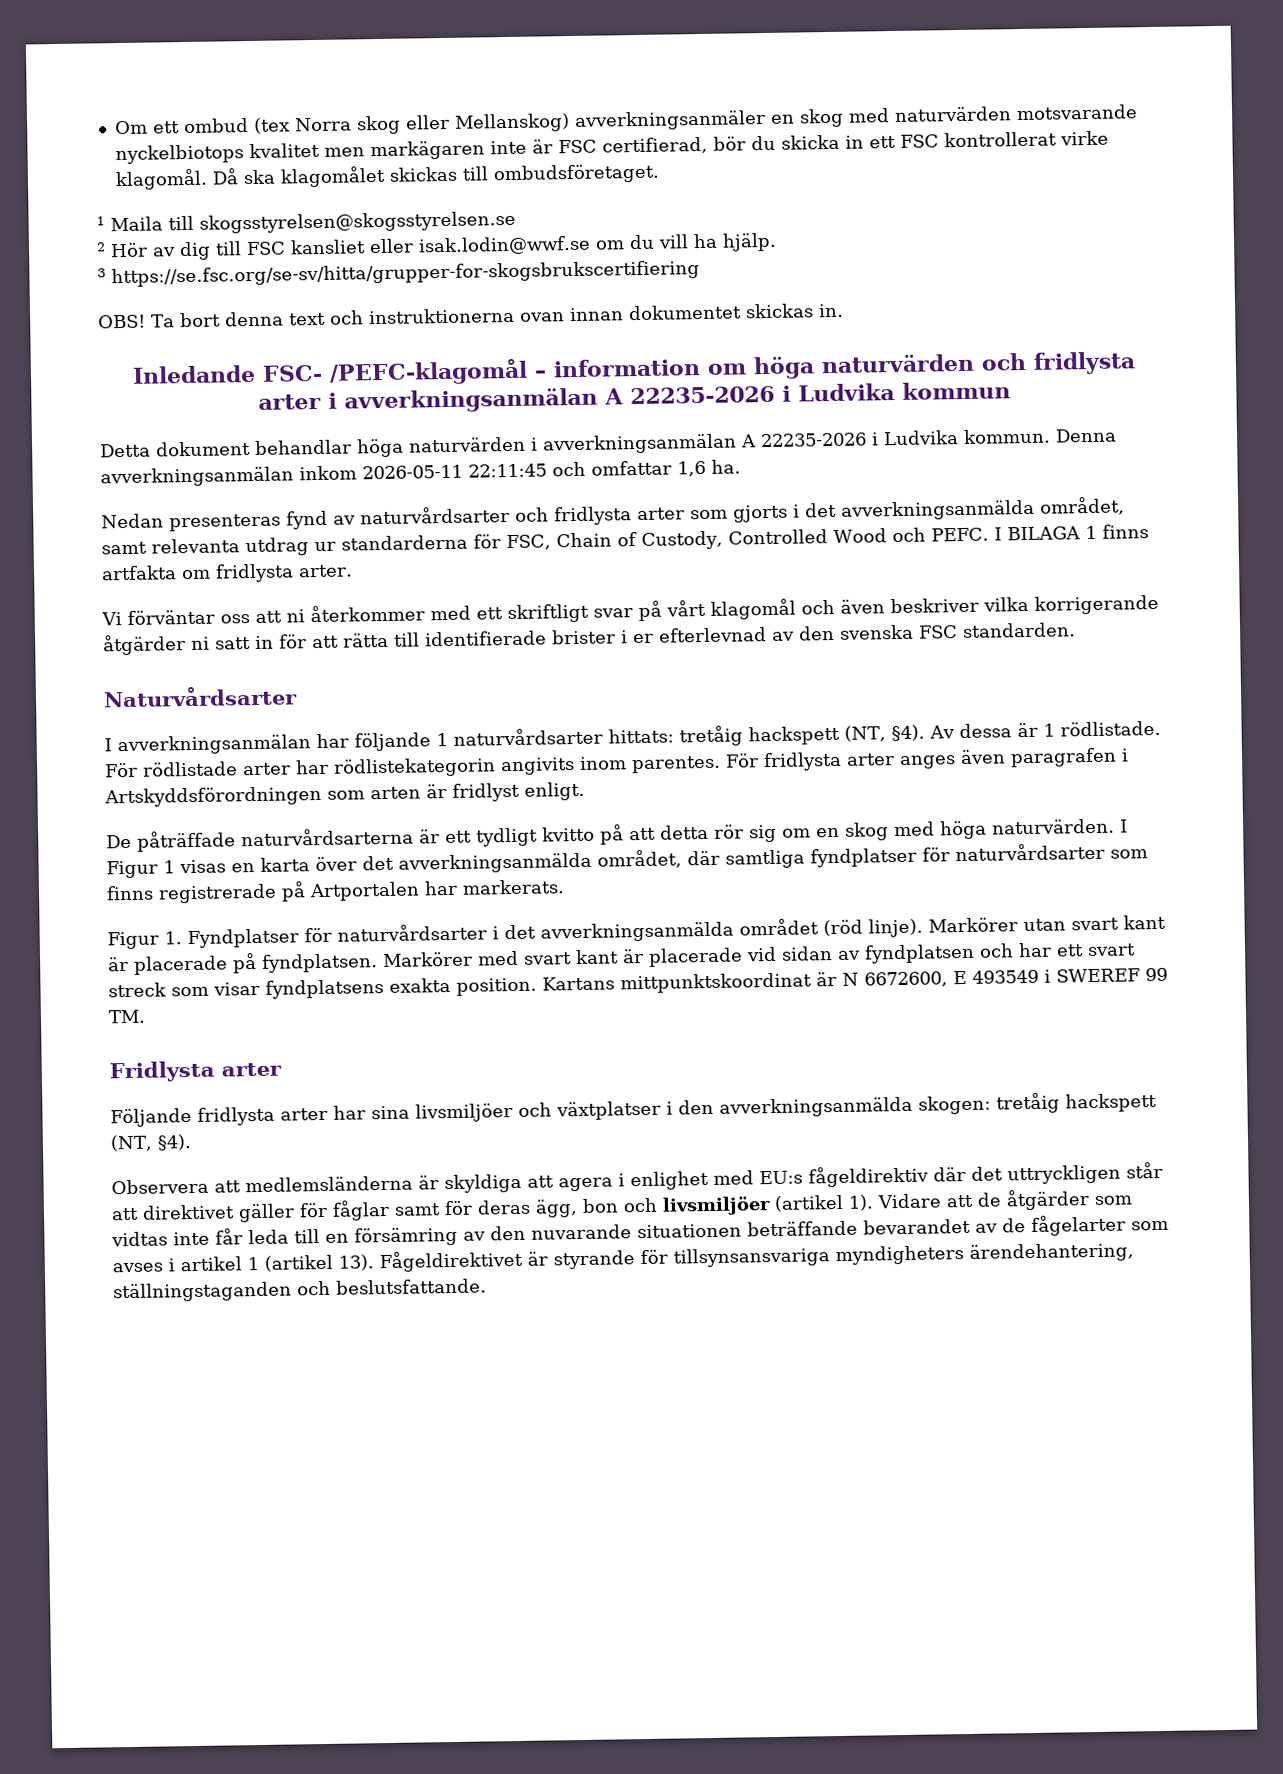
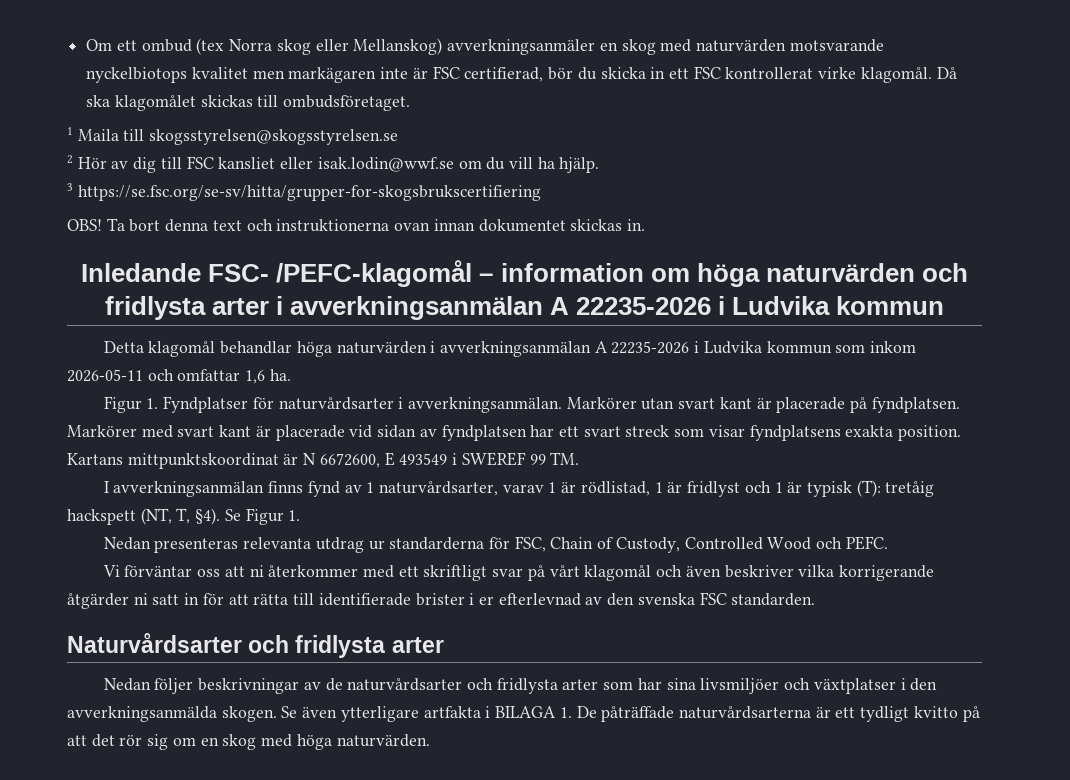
[156,441,251,457] dokument -> [148,341,216,357] klagomål
[963,428,1117,444] [100,466,294,488] kommun. Denna avverkningsanmälan -> [766,341,866,354] kommun som
[468,463,547,478] 22:11:45 -> (143, 375) none
[101,496,1125,532] [101,541,147,555] Nedan presenteras fynd av naturvårdsarter och fridlysta arter som gjorts i det avverkningsanmälda området, samt -> [103,396,960,413] [67,425,962,441] [67,452,580,469] [103,480,935,497] [67,508,301,525] [103,537,239,553] Figur 1. Fyndplatser för naturvårdsarter i avverkningsanmälan. Markörer utan svart kant är placerade på fyndplatsen. Markörer med svart kant är placerade vid sidan av fyndplatsen har ett svart streck som visar fyndplatsens exakta position. Kartans mittpunktskoordinat är N 6672600, E 493549 i SWEREF 99 TM. // I avverkningsanmälan finns fynd av 1 naturvårdsarter, varav 1 är rödlistad, 1 är fridlyst och 1 är typisk (T): tretåig hackspett (NT, T, §4). Se Figur 1. // Nedan presenteras
[993,524,1149,541] [101,563,353,583] I BILAGA 1 finns artfakta om fridlysta arter. -> (888, 543) none
[104,720,1161,756] [105,747,1129,778] [104,781,585,808] // I avverkningsanmälan har följande 1 naturvårdsarter hittats: tretåig hackspett (NT, §4). Av dessa är 1 rödlistade. För rödlistade arter har rödlistekategorin angivits inom parentes. För fridlysta arter anges även paragrafen i Artskyddsförordningen som arten är fridlyst enligt. // -> [248,635,444,658] [103,678,938,694] [67,706,572,722] och fridlysta arter // Nedan följer beskrivningar av de naturvårdsarter och fridlysta arter som har sina livsmiljöer och växtplatser i den avverkningsanmälda skogen. Se även ytterligare artfakta i BILAGA 1.
[660,824,709,840] detta -> [91,734,115,747] det
[1120,819,1128,833] [106,842,1148,879] [106,879,565,904] [107,914,1166,950] [108,942,1136,975] [108,967,1168,999] [108,1009,146,1024] [109,1060,282,1083] [110,1092,1157,1128] [110,1134,192,1152] [111,1161,1163,1195] [111,1189,1132,1223] [111,1214,1169,1247] [112,1242,1134,1273] [113,1278,487,1303] I Figur 1 visas en karta över det avverkningsanmälda området, där samtliga fyndplatser för naturvårdsarter som finns registrerade på Artportalen har markerats. // Figur 1. Fyndplatser för naturvårdsarter i det avverkningsanmälda området (röd linje). Markörer utan svart kant är placerade på fyndplatsen. Markörer med svart kant är placerade vid sidan av fyndplatsen och har ett svart streck som visar fyndplatsens exakta position. Kartans mittpunktskoordinat är N 6672600, E 493549 i SWEREF 99 TM. // Fridlysta arter // Följande fridlysta arter har sina livsmiljöer och växtplatser i den avverkningsanmälda skogen: tretåig hackspett (NT, §4). // Observera att medlemsländerna är skyldiga att agera i enlighet med EU:s fågeldirektiv där det uttryckligen står att direktivet gäller för fåglar samt för deras ägg, bon och livsmiljöer (artikel 1). Vidare att de åtgärder som vidtas inte får leda till en försämring av den nuvarande situationen beträffande bevarandet av de fågelarter som avses i artikel 1 (artikel 13). Fågeldirektivet är styrande för tillsynsansvariga myndigheters ärendehantering, ställningstaganden och beslutsfattande. -> (430, 740) none

